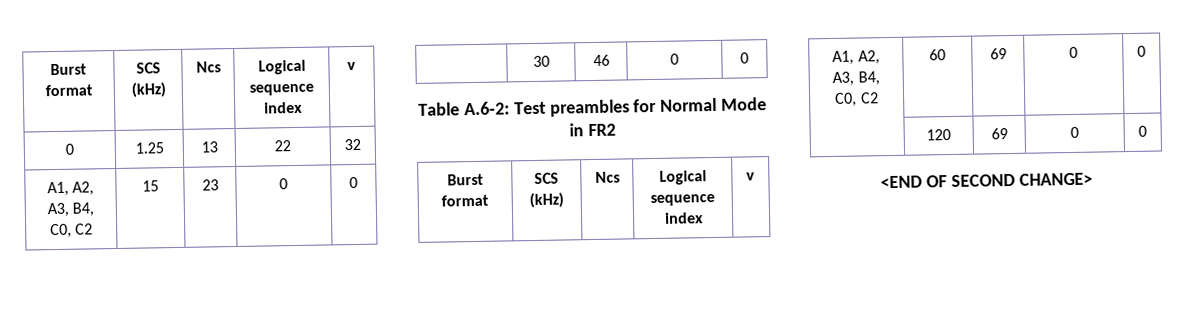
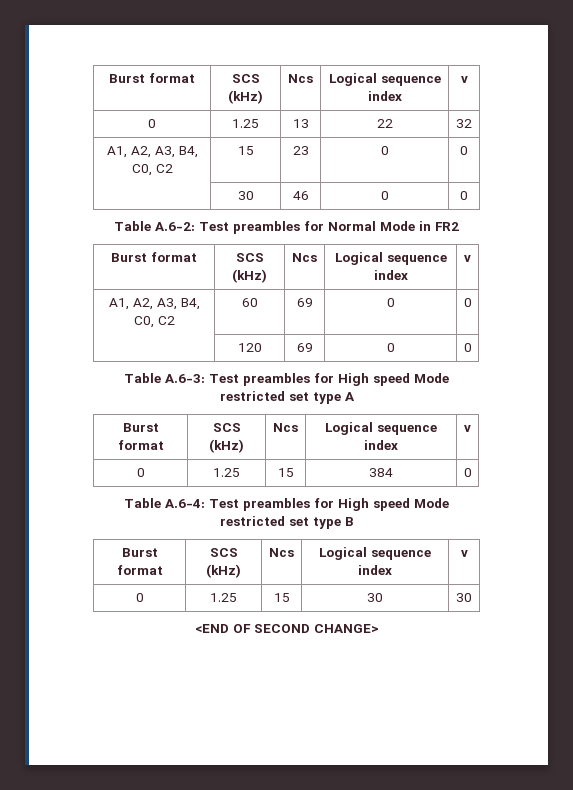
(1147, 131) none -> [124,373,449,386] [219,391,355,404] [122,423,159,432] [117,440,164,450] [212,423,241,432] [209,439,244,453] [273,423,298,432] [325,422,437,435] [364,440,398,450] [464,425,471,432] [136,468,145,477] [213,468,240,477] [277,468,294,477] [369,468,393,477] [463,468,472,477] [124,498,449,511] [219,516,354,529] [121,548,158,557] [116,565,163,575] [209,548,238,557] [206,564,241,578] [269,548,294,557] [319,547,431,560] [358,565,392,575] [460,550,468,557] [135,593,144,602] [210,593,237,602] [273,593,290,602] [367,593,383,602] [456,593,472,602] // Table A.6-3: Test preambles for High speed Mode restricted set type A // Burst format | SCS (kHz) | Ncs | Logical sequence index | v // 0 | 1.25 | 15 | 384 | 0 // Table A.6-4: Test preambles for High speed Mode restricted set type B // Burst format | SCS (kHz) | Ncs | Logical sequence index | v // 0 | 1.25 | 15 | 30 | 30

